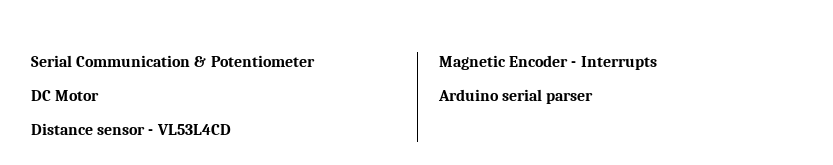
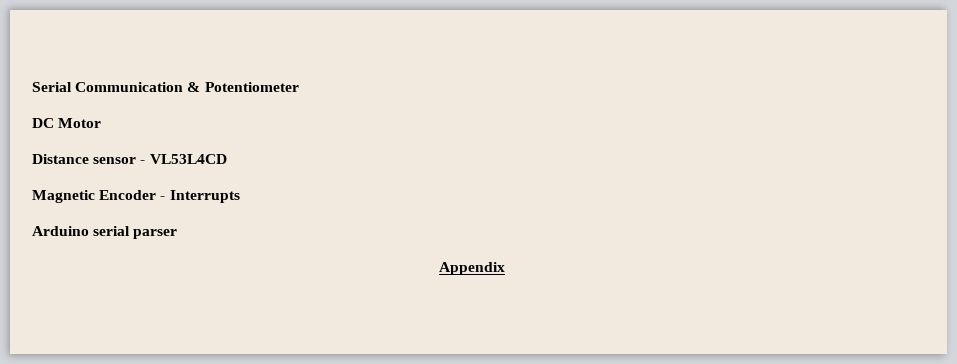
(594, 98) none -> [439,262,505,275] // Appendix

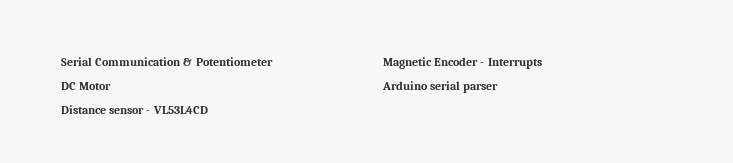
[439,262,505,275] // Appendix -> (499, 88) none

